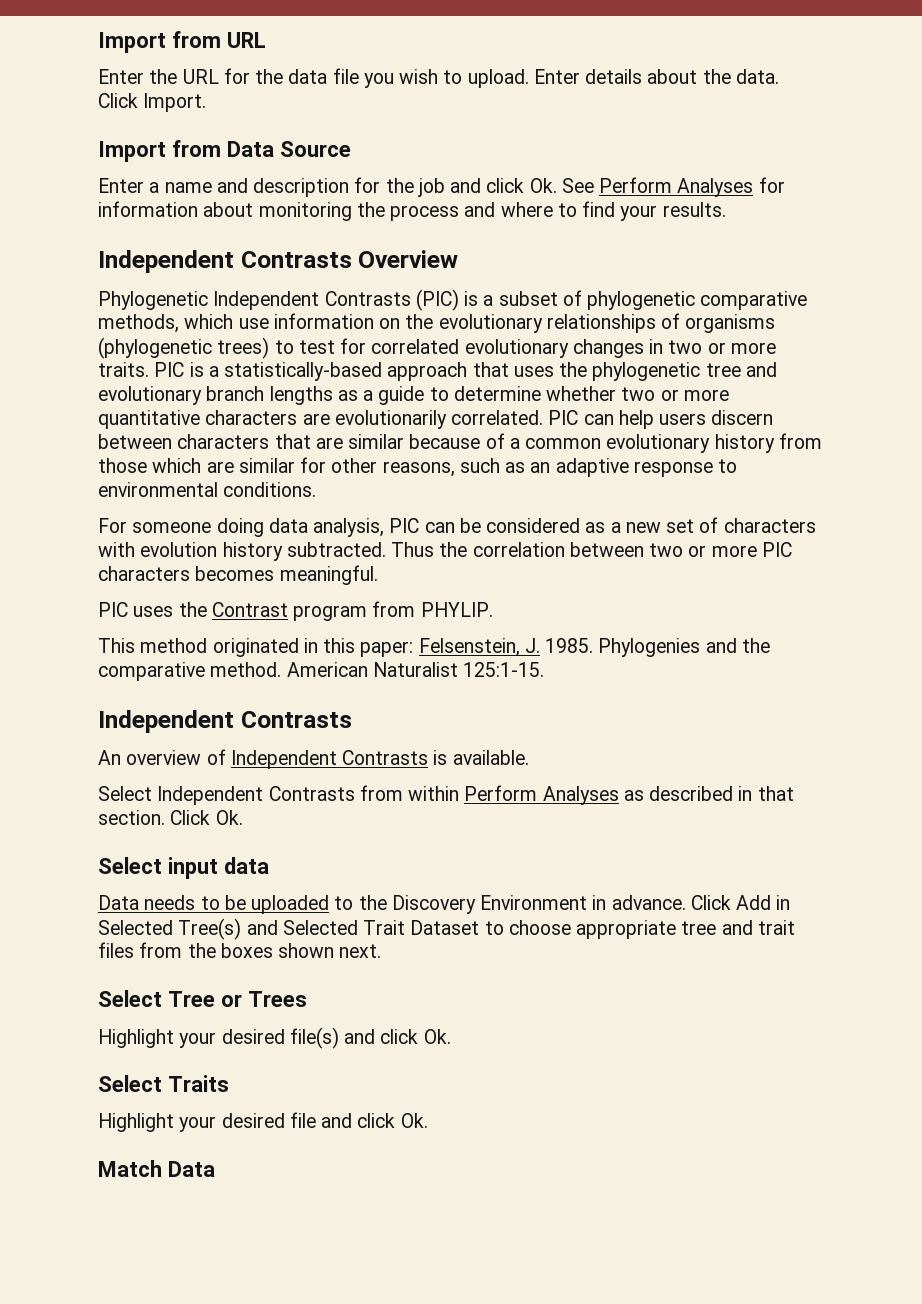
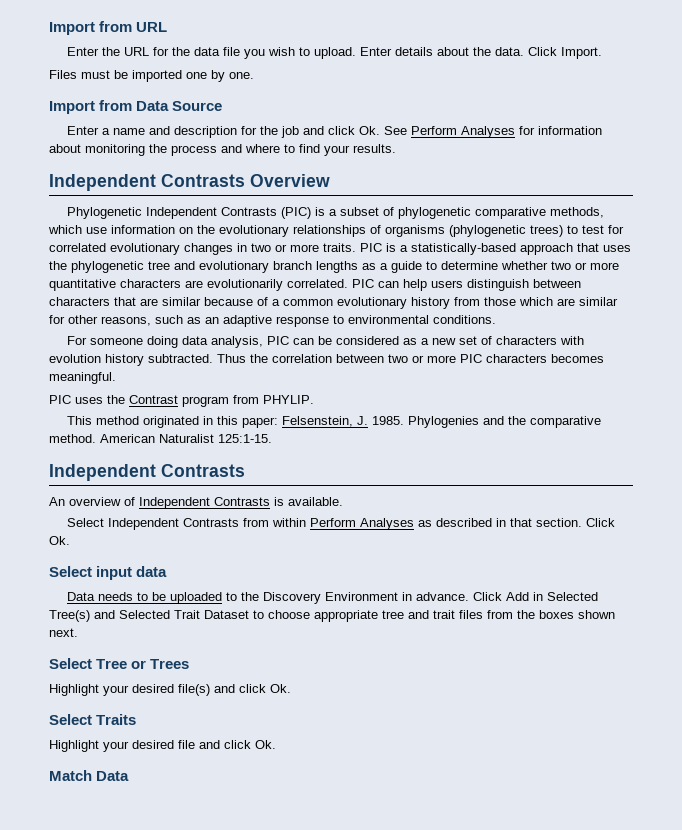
(207, 102) none -> [49,70,254,82] // Files must be imported one by one.
[711,410,774,425] discern -> [467,279,529,291] distinguish

